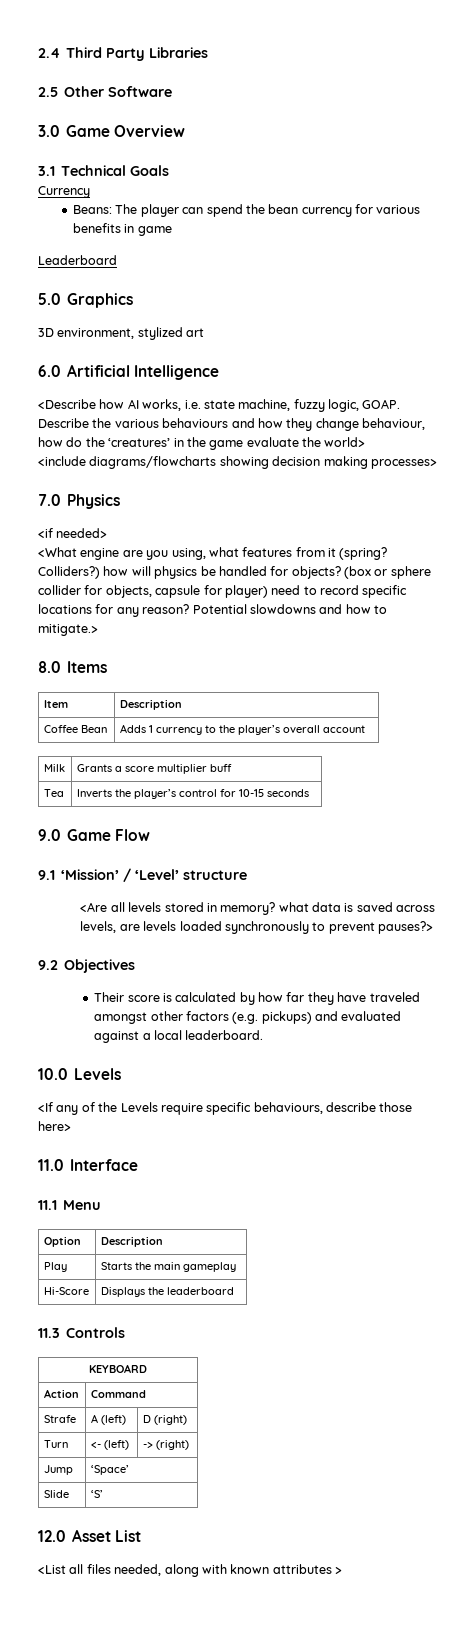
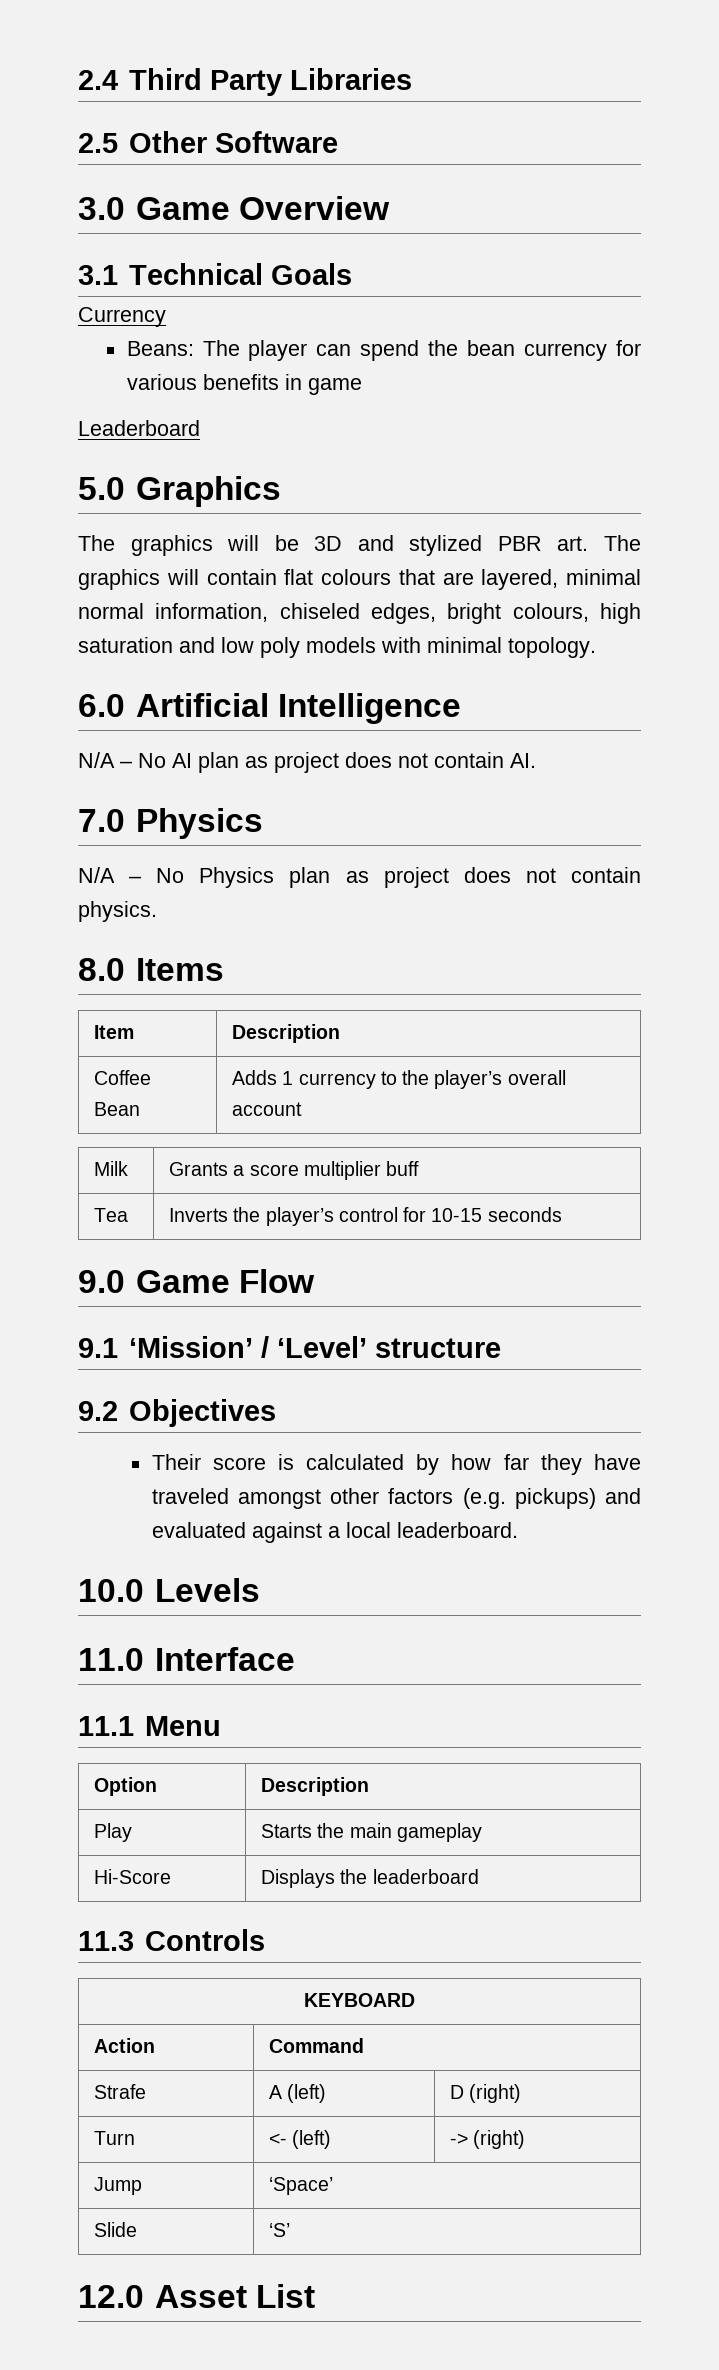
[38,327,205,340] [38,364,220,380] [38,399,401,412] [38,418,425,431] [38,437,366,450] [38,456,437,469] [38,494,121,509] [38,528,108,538] [38,547,388,560] [38,566,431,579] [38,585,408,598] [38,604,387,617] [38,624,98,636] 3D environment, stylized art // 6.0 Artificial Intelligence // <Describe how AI works, i.e. state machine, fuzzy logic, GOAP. Describe the various behaviours and how they change behaviour, how do the ‘creatures’ in the game evaluate the world> // <include diagrams/flowcharts showing decision making processes> // 7.0 Physics // <if needed> // <What engine are you using, what features from it (spring? Colliders?) how will physics be handled for objects? (box or sphere collider for objects, capsule for player) need to record specific locations for any reason? Potential slowdowns and how to mitigate.> -> [78,535,641,556] [78,569,641,590] [78,603,641,624] [78,637,596,658] [78,693,461,724] [78,752,536,773] [78,808,263,839] [78,867,641,888] [78,901,157,922] The graphics will be 3D and stylized PBR art. The graphics will contain flat colours that are layered, minimal normal information, chiseled edges, bright colours, high saturation and low poly models with minimal topology. // 6.0 Artificial Intelligence // N/A – No AI plan as project does not contain AI. // 7.0 Physics // N/A – No Physics plan as project does not contain physics.
[80,902,436,915] [80,921,434,934] // <Are all levels stored in memory? what data is saved across levels, are levels loaded synchronously to prevent pauses?> -> (501, 1348) none
[38,1102,413,1115] [38,1121,71,1131] // <If any of the Levels require specific behaviours, describe those here> -> (260, 1590) none
[38,1564,342,1577] // <List all files needed, along with known attributes > -> (315, 2296) none

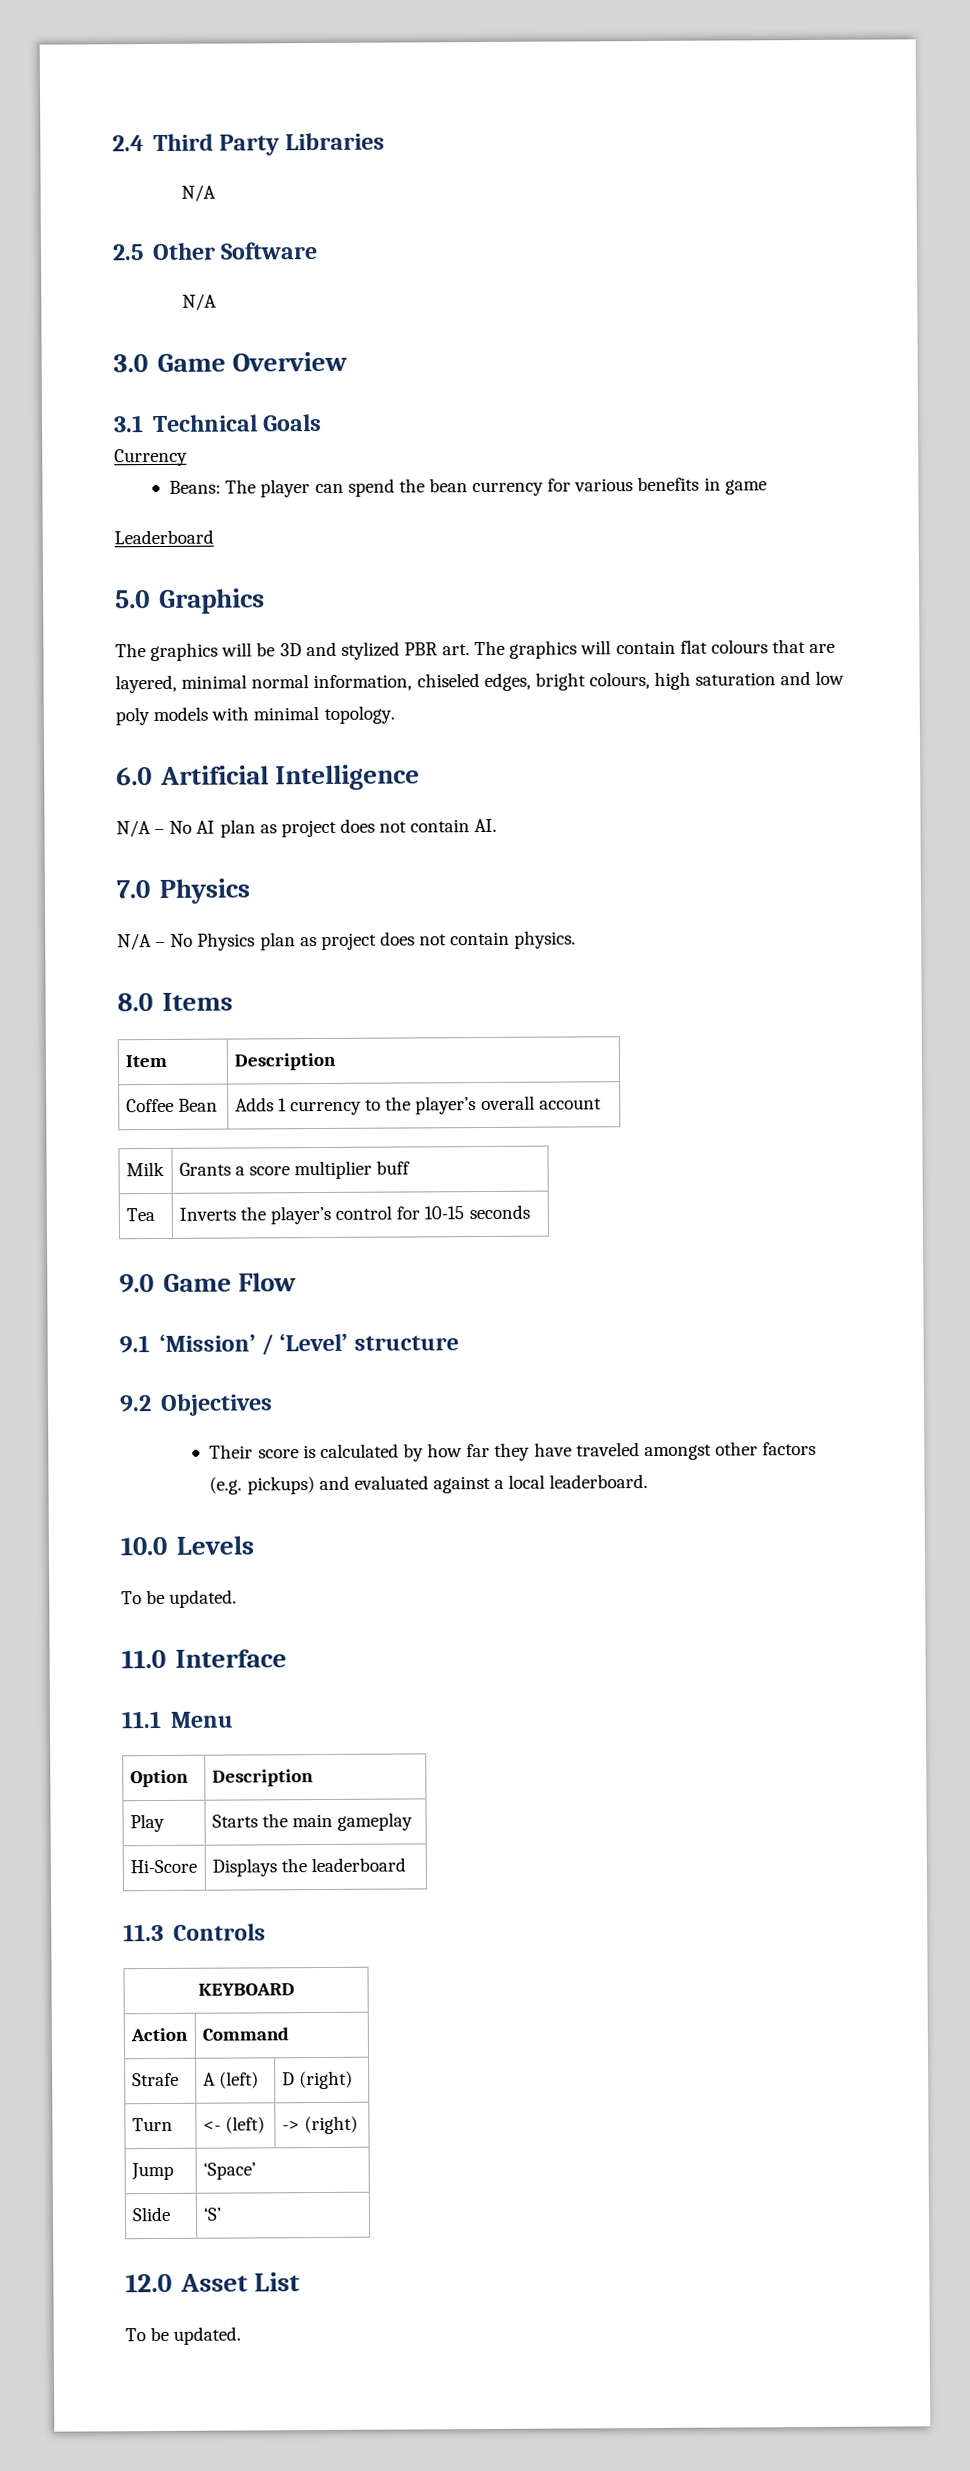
(412, 79) none -> [180,184,216,202] // N/A
(338, 142) none -> [181,293,217,311] // N/A
(260, 1590) none -> [121,1589,238,1608] // To be updated.
(315, 2296) none -> [125,2326,242,2345] // To be updated.

